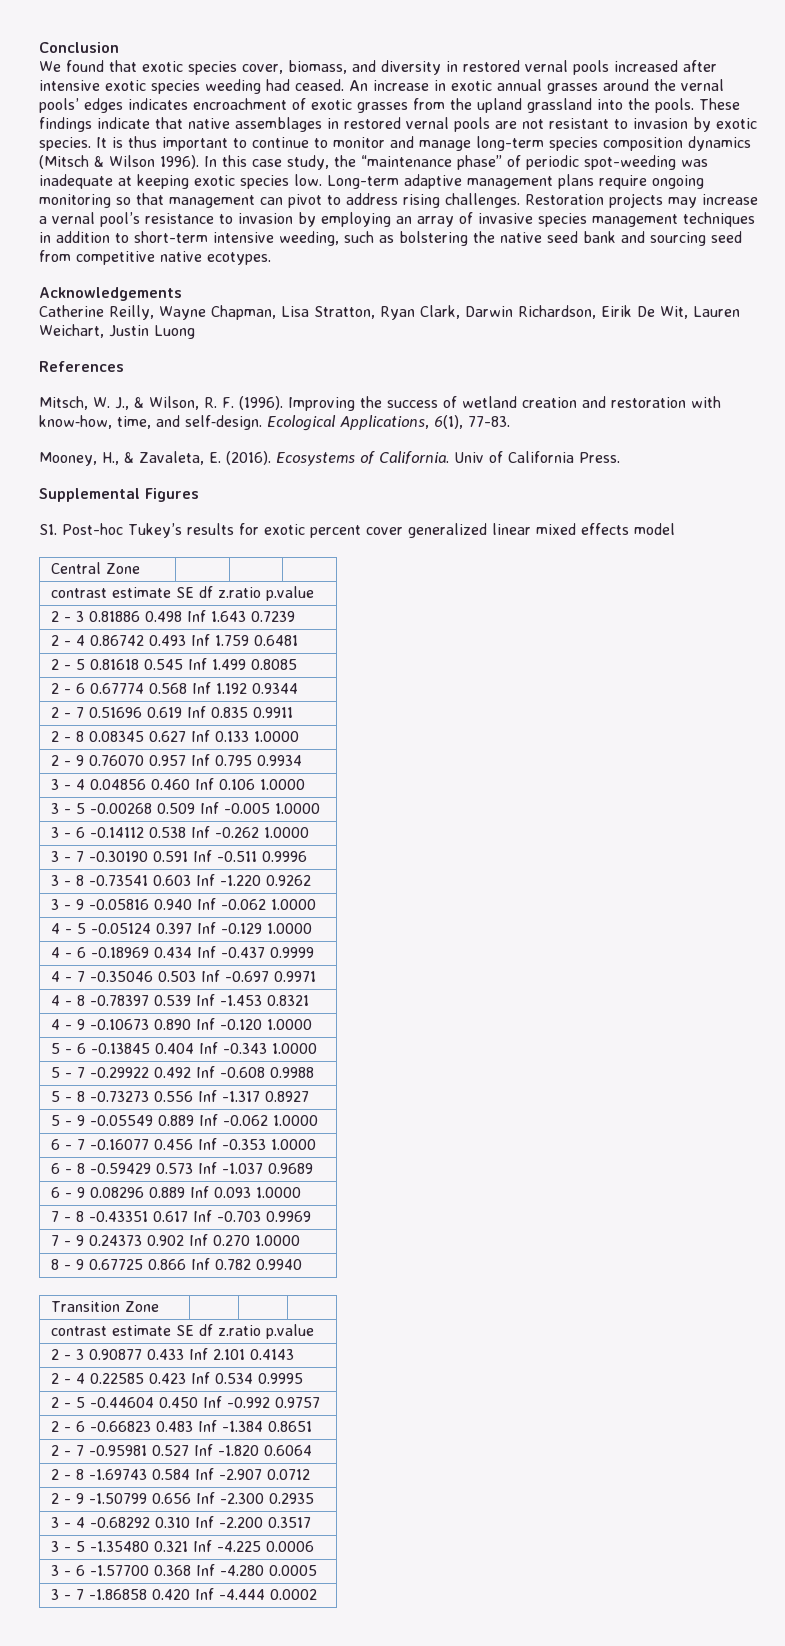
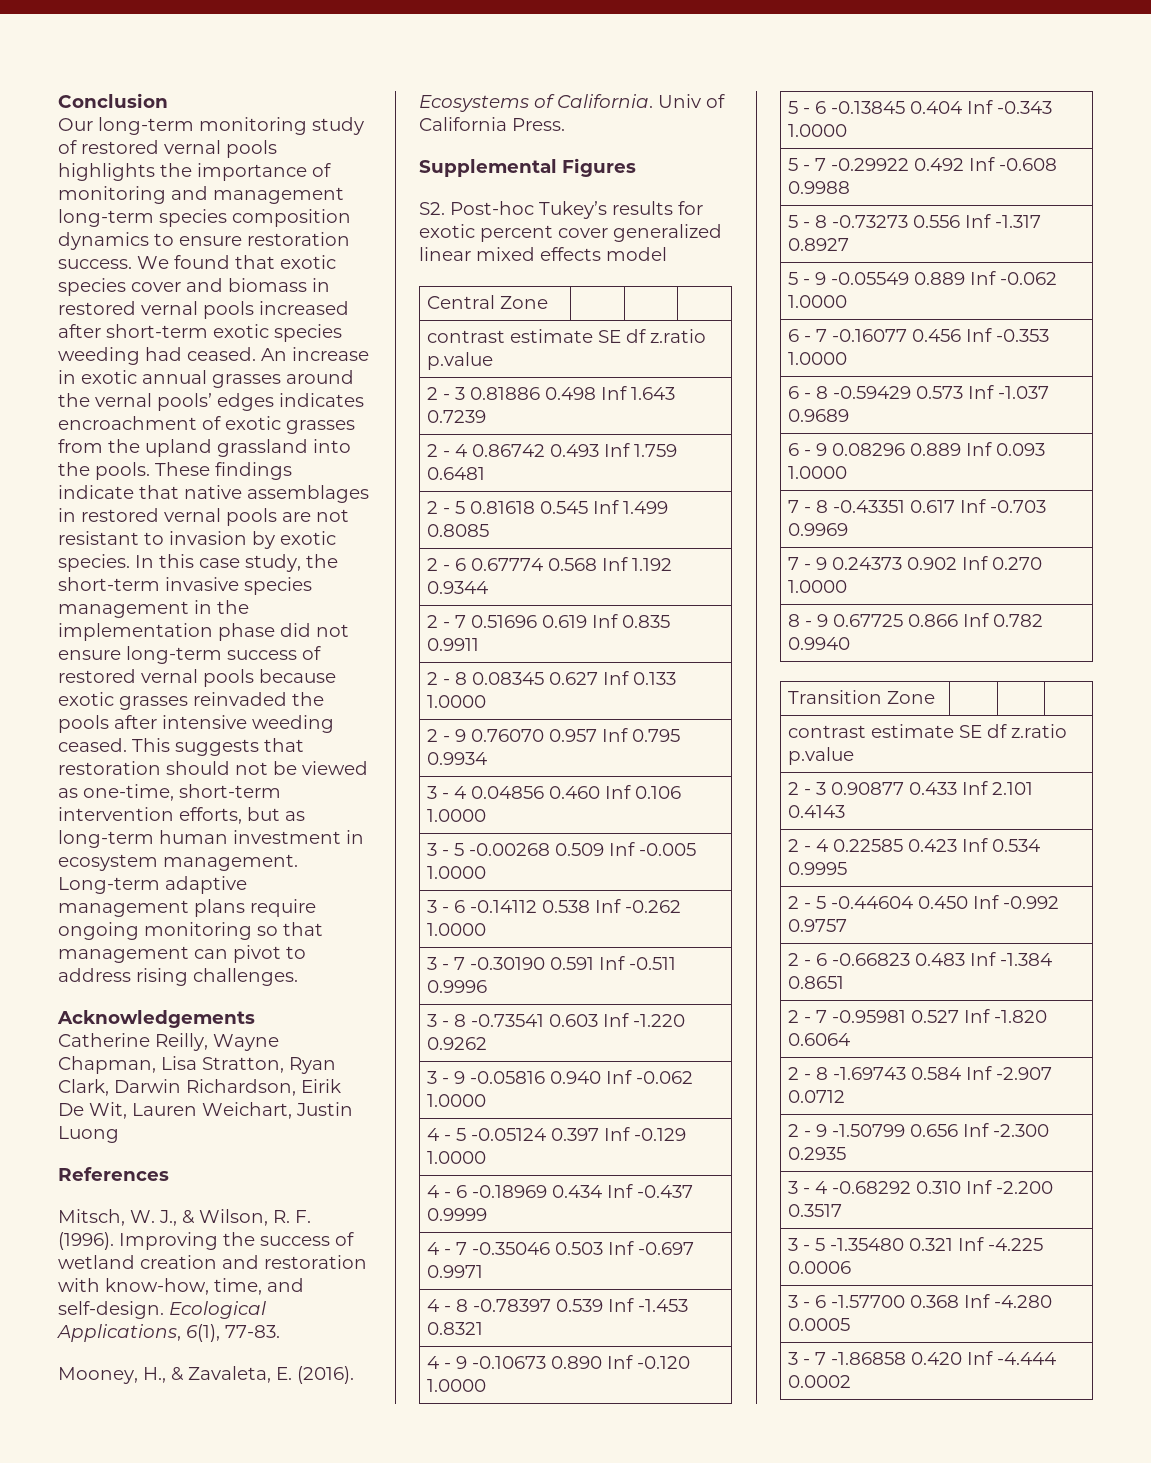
(119, 47) none -> [58,117,364,135] [58,140,277,158] [58,163,331,181] [58,186,344,204] [58,209,351,227] [58,232,350,250] [58,259,132,269] Our long-term monitoring study of restored vernal pools highlights the importance of monitoring and management long-term species composition dynamics to ensure restoration success.
[242,60,441,75] cover, biomass, and diversity -> [131,278,307,292] cover and biomass
[39,80,100,91] intensive -> [106,324,208,338] short-term
[96,136,751,151] [39,155,199,169] It is thus important to continue to monitor and manage long-term species composition dynamics (Mitsch & Wilson 1996). -> (130, 563) none
[361,155,708,170] [39,174,322,189] “maintenance phase” of periodic spot-weeding was inadequate at keeping exotic species low. -> [58,577,312,595] [58,600,249,618] [58,623,349,641] [58,646,321,664] [58,669,336,687] [58,692,324,710] [58,715,334,733] [58,738,304,756] [58,761,368,775] [58,784,281,801] [58,807,305,824] [58,830,364,848] [58,854,298,871] short-term invasive species management in the implementation phase did not ensure long-term success of restored vernal pools because exotic grasses reinvaded the pools after intensive weeding ceased. This suggests that restoration should not be viewed as one-time, short-term intervention efforts, but as long-term human investment in ecosystem management.
[525,193,758,208] [39,212,755,227] [39,231,742,246] [39,250,271,265] Restoration projects may increase a vernal pool’s resistance to invasion by employing an array of invasive species management techniques in addition to short-term intensive weeding, such as bolstering the native seed bank and sourcing seed from competitive native ecotypes. -> (298, 977) none
[39,524,57,535] S1. -> [419,202,445,215] S2.

